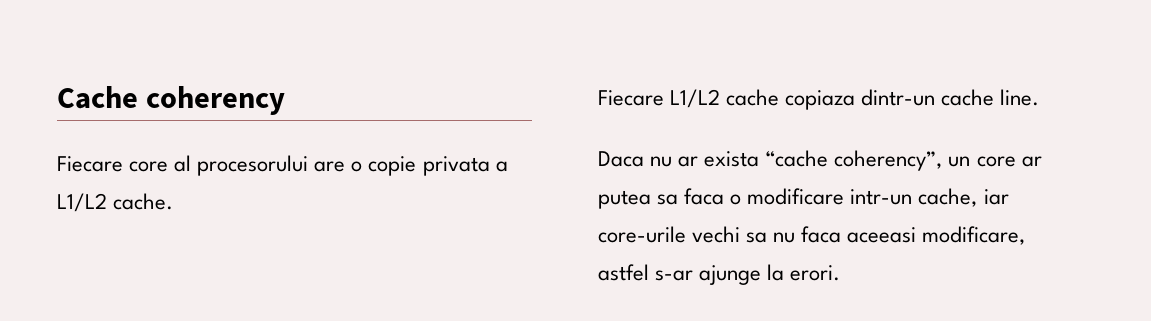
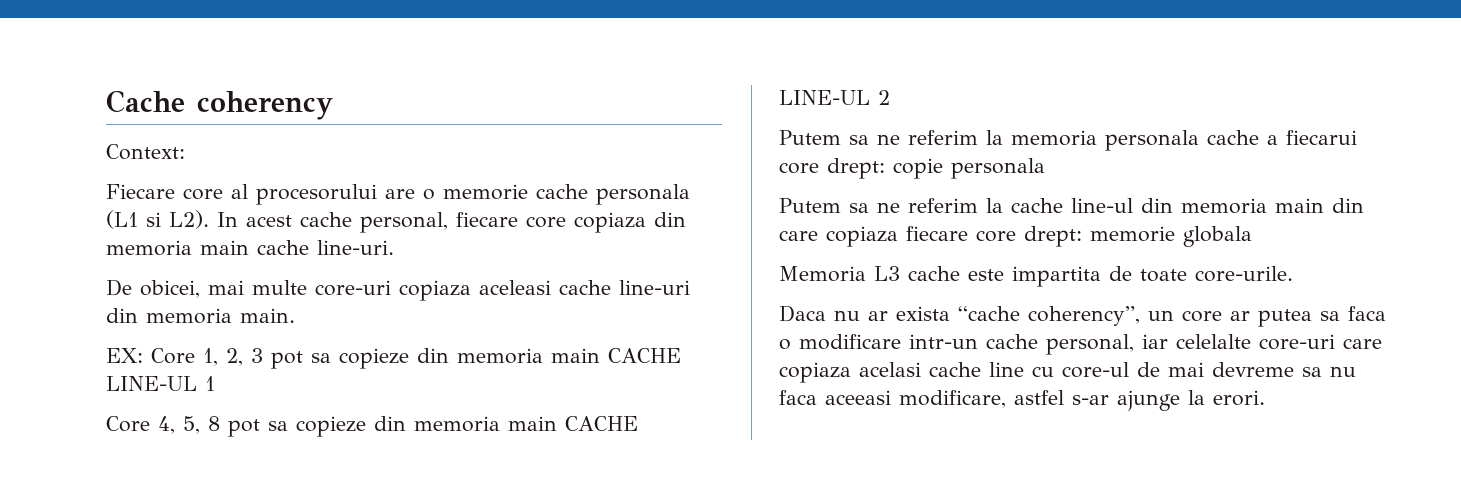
(286, 100) none -> [106,144,185,160] // Context:
[368,156,508,176] [57,193,174,212] [598,89,1040,110] copie privata a L1/L2 cache. // Fiecare L1/L2 cache copiaza dintr-un cache line. -> [443,184,690,205] [106,210,686,233] [106,240,394,256] [106,279,690,301] [106,308,295,324] [106,348,681,369] [106,376,215,391] [106,416,638,437] [779,90,890,105] [779,130,1357,151] [779,158,1045,179] [779,198,1364,214] [779,226,1252,247] [779,266,1293,287] memorie cache personala (L1 si L2). In acest cache personal, fiecare core copiaza din memoria main cache line-uri. // De obicei, mai multe core-uri copiaza aceleasi cache line-uri din memoria main. // EX: Core 1, 2, 3 pot sa copieze din memoria main CACHE LINE-UL 1 // Core 4, 5, 8 pot sa copieze din memoria main CACHE LINE-UL 2 // Putem sa ne referim la memoria personala cache a fiecarui core drept: copie personala // Putem sa ne referim la cache line-ul din memoria main din care copiaza fiecare core drept: memorie globala // Memoria L3 cache este impartita de toate core-urile.
[918,188,1009,207] [598,226,741,243] cache, iar core-urile vechi -> [986,334,1382,355] [779,362,1294,383] cache personal, iar celelalte core-uri care copiaza acelasi cache line cu core-ul de mai devreme

